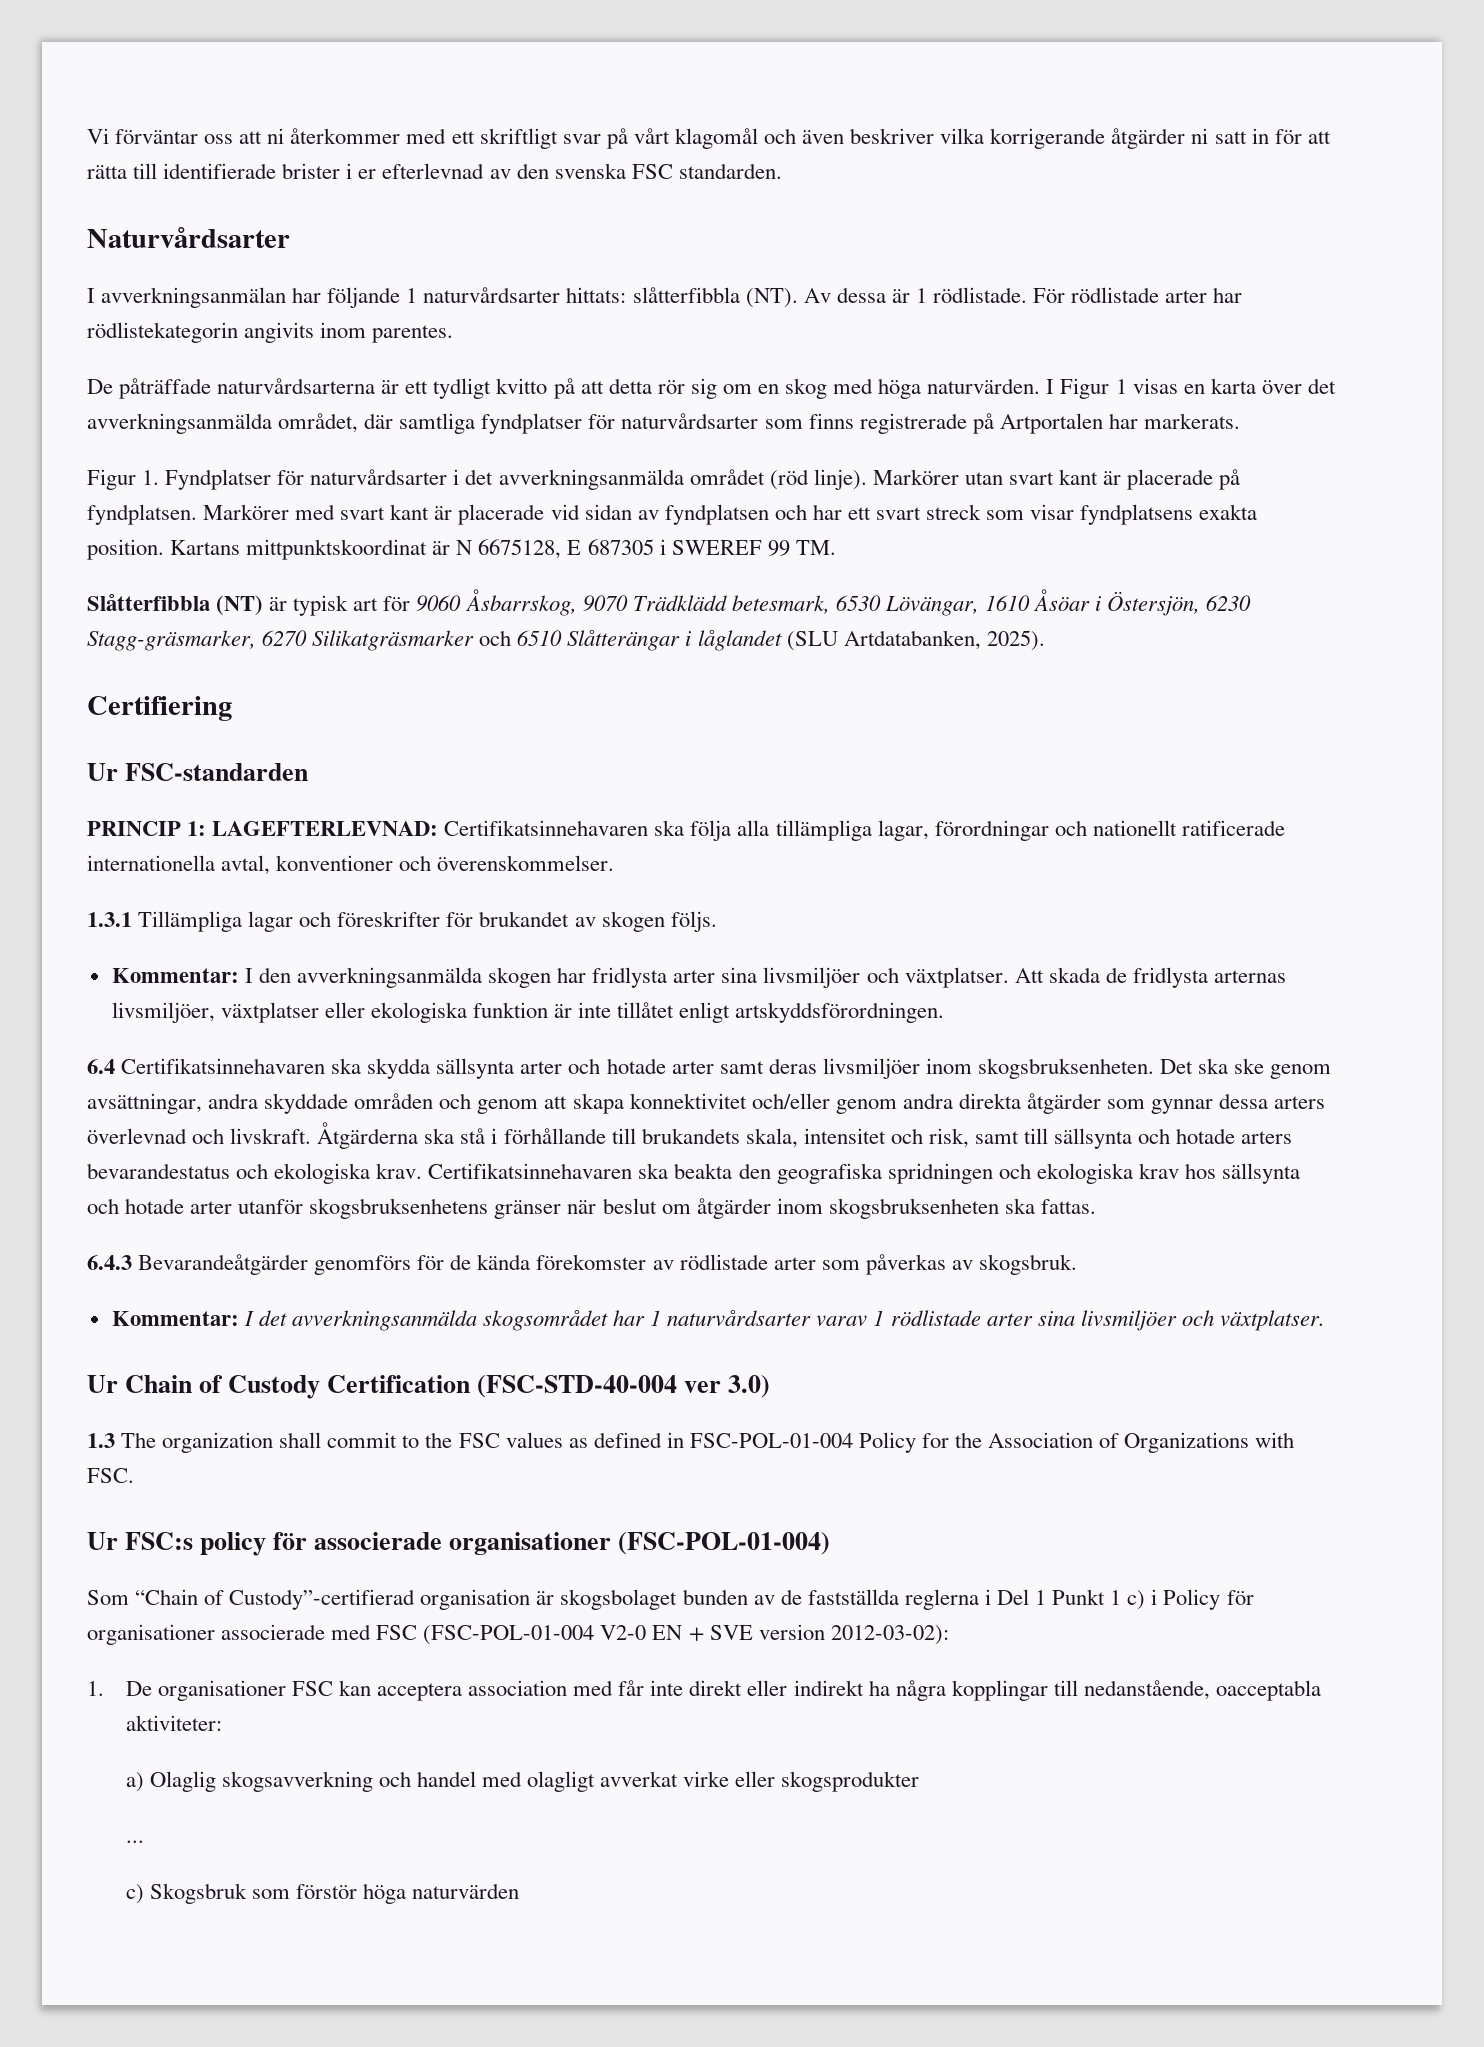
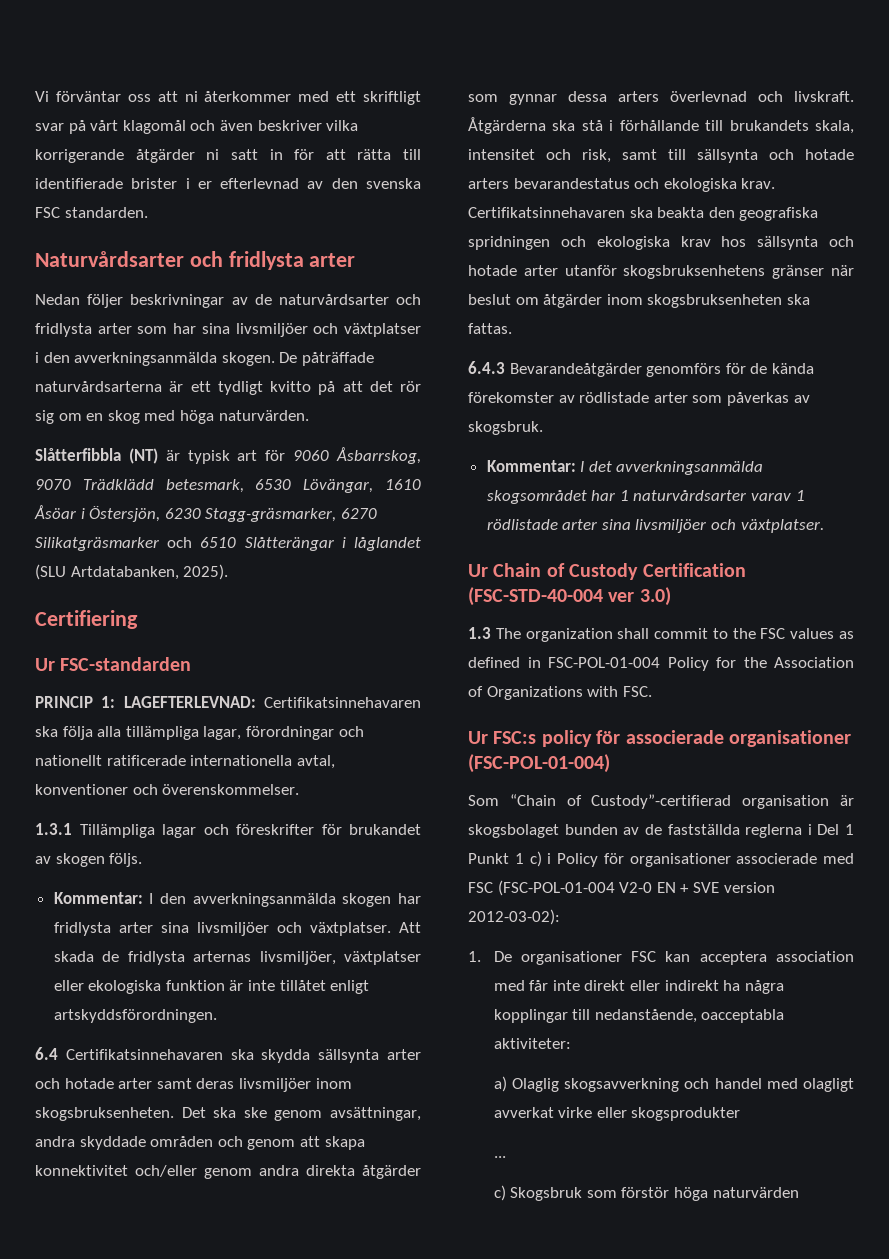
[87,287,1243,308] [87,322,454,343] // I avverkningsanmälan har följande 1 naturvårdsarter hittats: slåtterfibbla (NT). Av dessa är 1 rödlistade. För rödlistade arter har rödlistekategorin angivits inom parentes. // -> [189,251,356,270] [35,294,421,308] [35,323,422,337] [35,352,275,366] och fridlysta arter // Nedan följer beskrivningar av de naturvårdsarter och fridlysta arter som har sina livsmiljöer och växtplatser i den avverkningsanmälda skogen.
[608,378,652,394] detta -> [369,381,393,392] det
[1046,378,1336,399] [87,413,1240,434] [87,469,1241,490] [87,504,1258,525] [87,539,836,560] I Figur 1 visas en karta över det avverkningsanmälda området, där samtliga fyndplatser för naturvårdsarter som finns registrerade på Artportalen har markerats. // Figur 1. Fyndplatser för naturvårdsarter i det avverkningsanmälda området (röd linje). Markörer utan svart kant är placerade på fyndplatsen. Markörer med svart kant är placerade vid sidan av fyndplatsen och har ett svart streck som visar fyndplatsens exakta position. Kartans mittpunktskoordinat är N 6675128, E 687305 i SWEREF 99 TM. -> (309, 415) none

